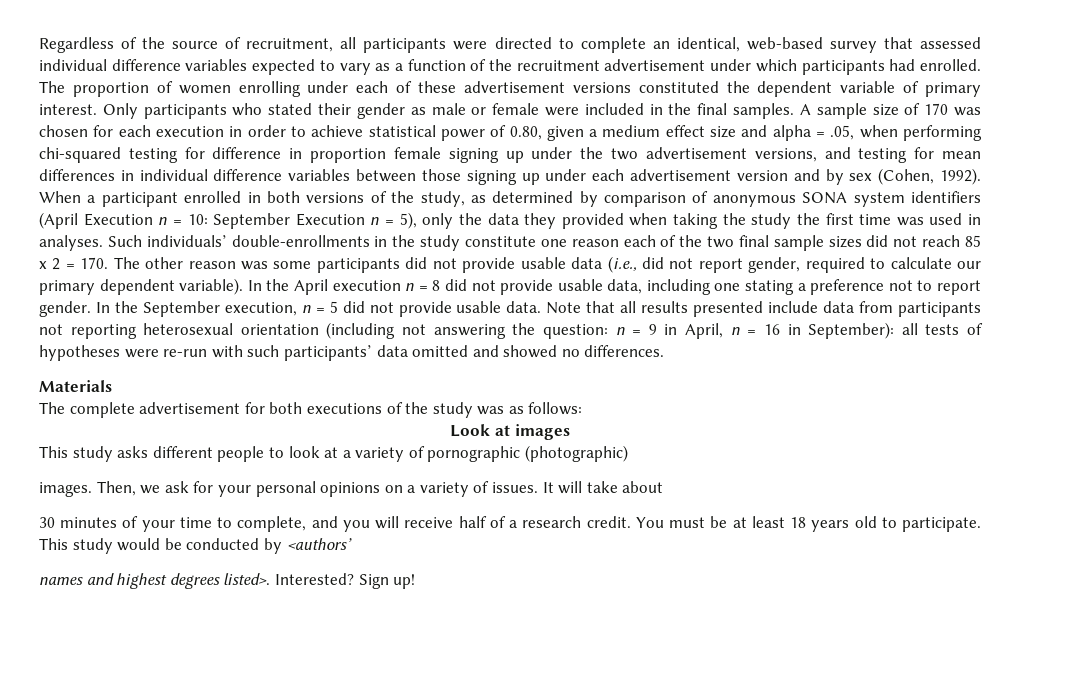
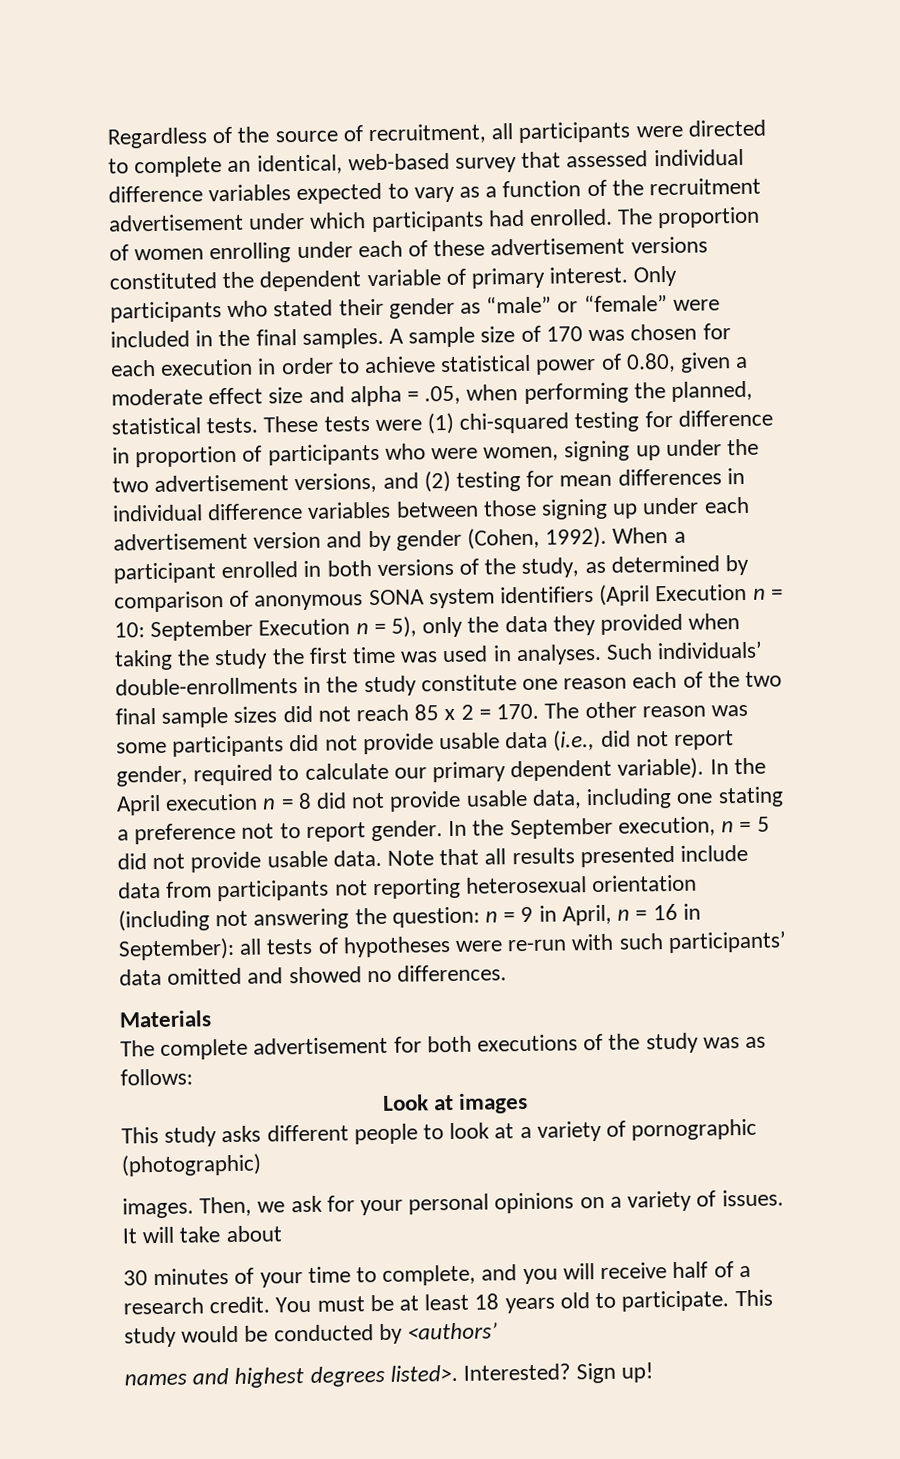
[431,103,540,115] male or female -> [486,294,668,314] “male” or “female”
[602,125,661,137] medium -> [111,388,203,406] moderate
(983, 133) none -> [633,380,754,402] [111,412,455,435] the planned, statistical tests. These tests were (1)
[393,147,441,159] female -> [242,443,560,466] of participants who were women,
(851, 153) none -> [423,470,451,493] (2)
[849,173,873,181] sex -> [395,529,462,551] gender

